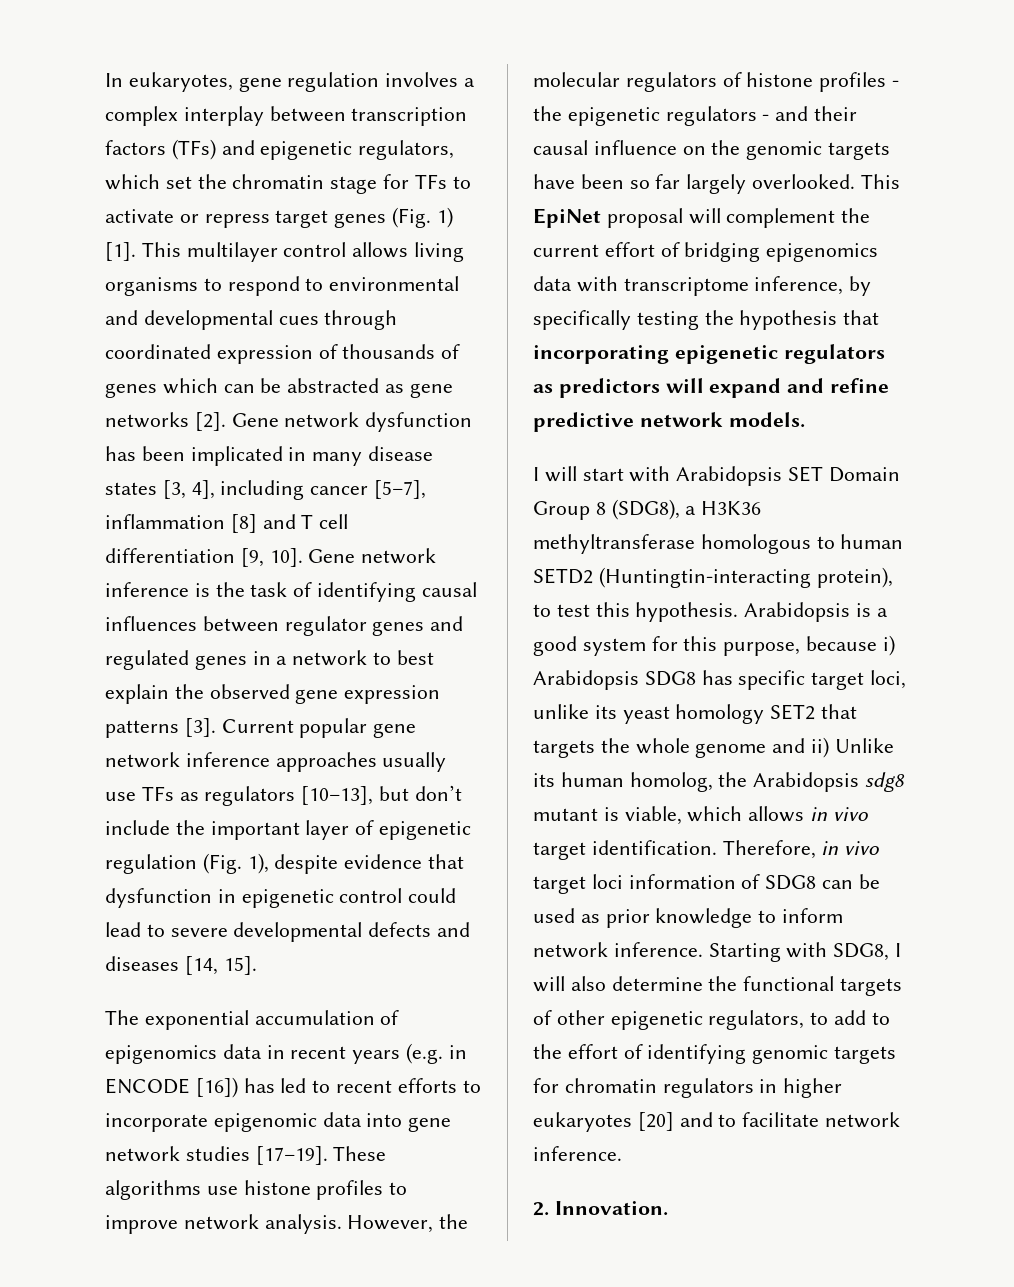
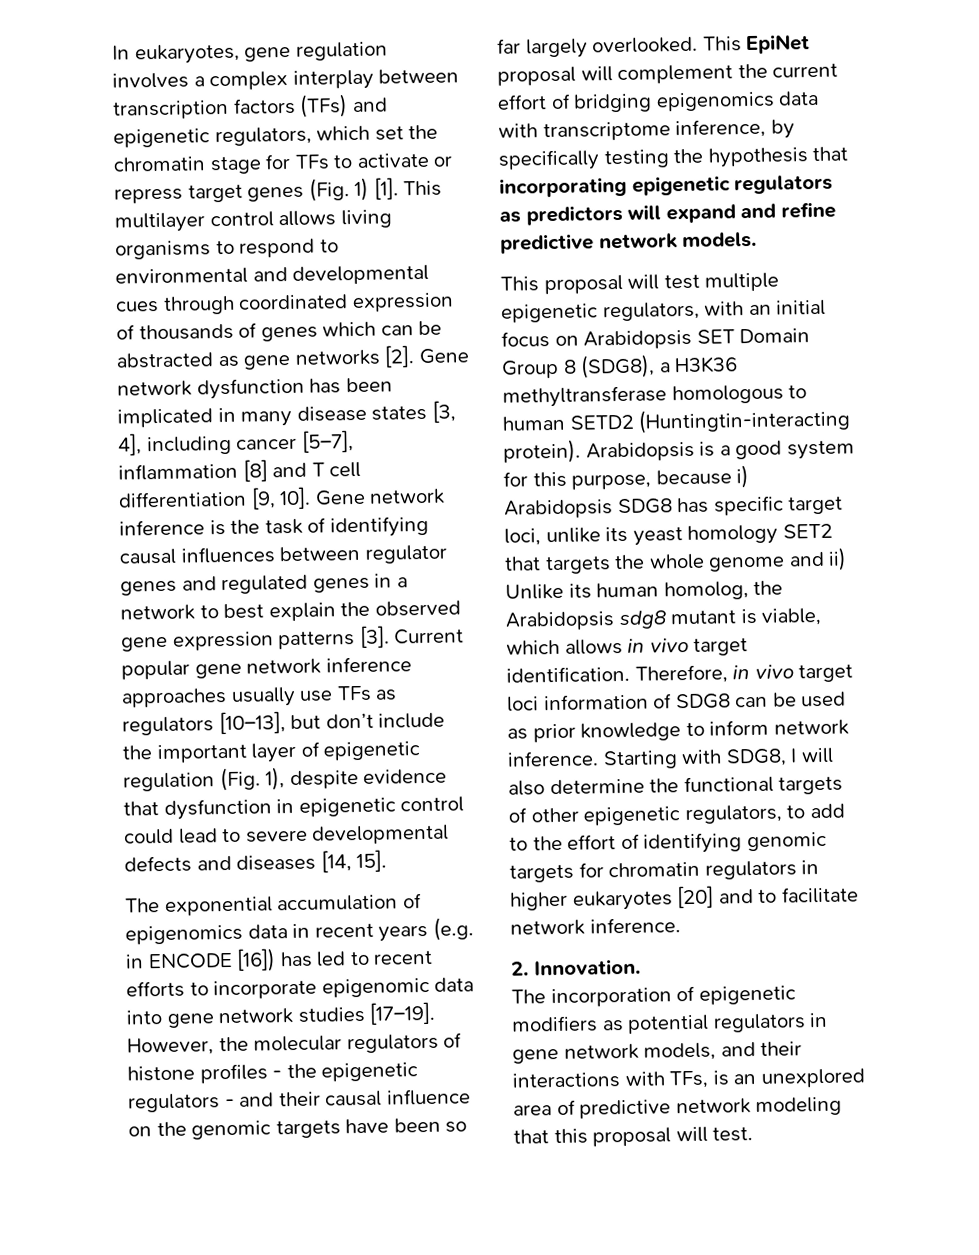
[333,1146,387,1161] [105,1180,408,1200] [105,1214,342,1234] These algorithms use histone profiles to improve network analysis. -> (437, 1013) none
[533,466,671,482] I will start with -> [500,272,780,295] [501,299,827,323] [501,331,579,348] This proposal will test multiple epigenetic regulators, with an initial focus on
[816,567,893,588] [533,602,739,622] protein), to test this hypothesis. -> [503,439,581,464] protein).
(668, 1208) none -> [511,985,796,1008] [511,1012,829,1034] [512,1041,803,1064] [512,1068,866,1089] [513,1096,843,1119] [513,1126,754,1147] // The incorporation of epigenetic modifiers as potential regulators in gene network models, and their interactions with TFs, is an unexplored area of predictive network modeling that this proposal will test.

